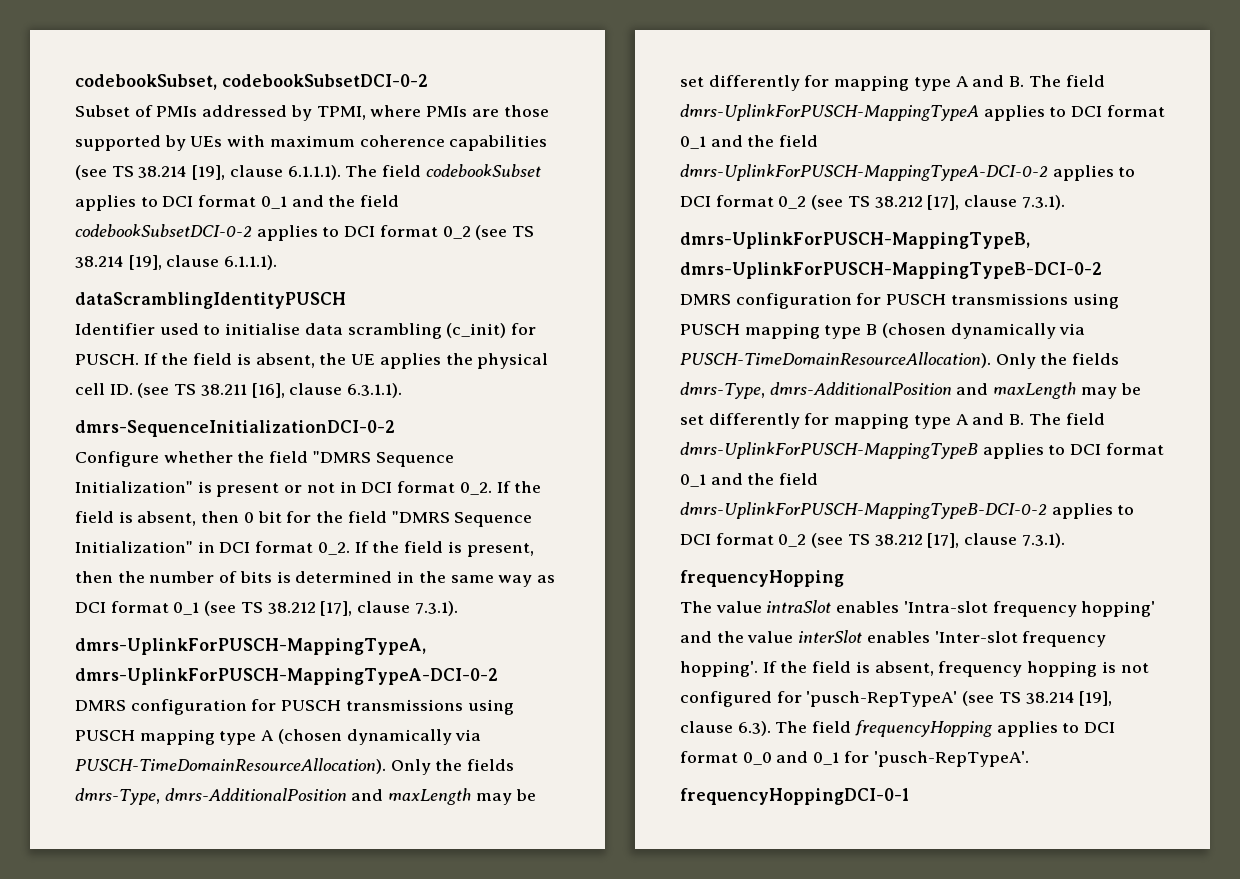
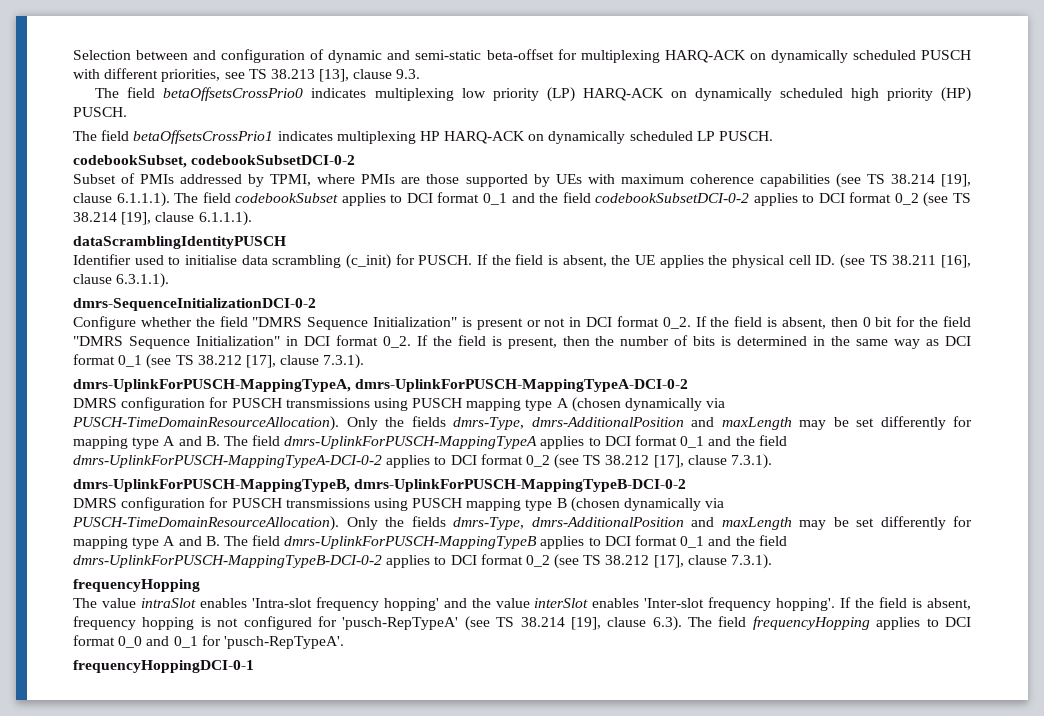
(75, 82) none -> [73,49,971,63] [73,68,421,82] [95,87,971,102] [73,107,127,117] [73,130,774,144] Selection between and configuration of dynamic and semi-static beta-offset for multiplexing HARQ-ACK on dynamically scheduled PUSCH with different priorities, see TS 38.213 [13], clause 9.3. // The field betaOffsetsCrossPrio0 indicates multiplexing low priority (LP) HARQ-ACK on dynamically scheduled high priority (HP) PUSCH. // The field betaOffsetsCrossPrio1 indicates multiplexing HP HARQ-ACK on dynamically scheduled LP PUSCH. //

